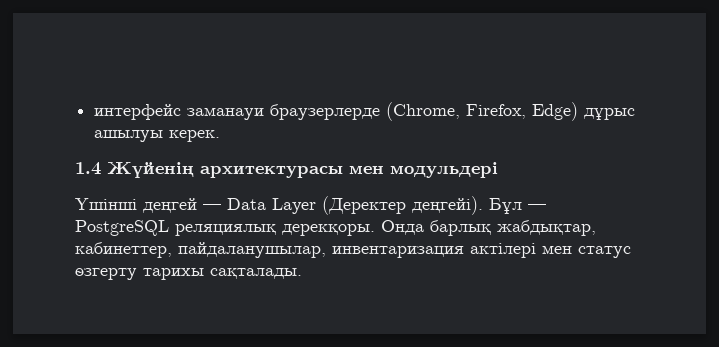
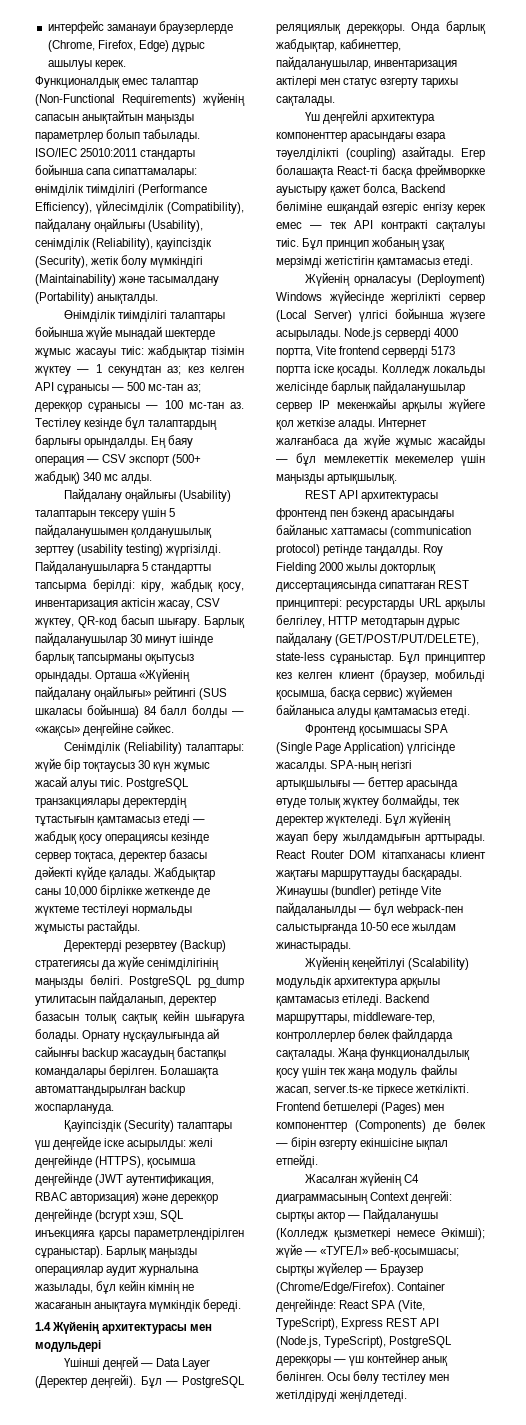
(221, 136) none -> [35,76,199,88] [35,92,245,106] [35,110,195,124] [35,129,201,142] [35,148,196,160] [35,164,198,178] [35,184,208,196] [35,200,244,214] [35,218,204,232] [35,238,213,250] [35,255,204,268] [35,274,220,286] [35,292,159,304] [63,310,226,322] [35,326,216,340] [35,345,244,358] [35,364,245,376] [35,382,201,394] [35,400,244,412] [35,417,218,430] [35,435,194,448] [35,454,202,466] [35,471,153,484] [63,488,232,502] [35,508,176,520] [35,524,213,538] [35,544,222,556] [35,560,212,574] [35,579,244,592] [35,598,221,610] [35,615,245,628] [35,632,214,646] [35,651,195,664] [35,668,191,682] [35,686,228,700] [35,704,244,718] [35,722,175,736] [63,742,244,754] [35,758,210,772] [35,776,190,790] [35,796,188,808] [35,814,206,826] [35,831,210,844] [35,849,208,862] [35,866,216,880] [35,885,211,898] [35,904,193,916] [35,920,141,934] [63,940,227,952] [35,956,220,970] [35,975,244,988] [35,992,217,1006] [35,1010,245,1024] [35,1028,220,1042] [35,1046,227,1060] [35,1065,220,1078] [35,1084,186,1096] [35,1104,114,1114] [63,1120,233,1132] [35,1136,214,1150] [35,1154,197,1168] [35,1172,215,1186] [35,1192,219,1204] [35,1208,185,1222] [35,1228,244,1240] [35,1246,198,1258] [35,1266,200,1276] [35,1280,195,1294] [35,1299,242,1312] // Функционалдық емес талаптар (Non-Functional Requirements) жүйенің сапасын анықтайтын маңызды параметрлер болып табылады. ISO/IEC 25010:2011 стандарты бойынша сапа сипаттамалары: өнімділік тиімділігі (Performance Efficiency), үйлесімділік (Compatibility), пайдалану оңайлығы (Usability), сенімділік (Reliability), қауіпсіздік (Security), жетік болу мүмкіндігі (Maintainability) және тасымалдану (Portability) анықталды. // Өнімділік тиімділігі талаптары бойынша жүйе мынадай шектерде жұмыс жасауы тиіс: жабдықтар тізімін жүктеу — 1 секундтан аз; кез келген API сұранысы — 500 мс-тан аз; дерекқор сұранысы — 100 мс-тан аз. Тестілеу кезінде бұл талаптардың барлығы орындалды. Ең баяу операция — CSV экспорт (500+ жабдық) 340 мс алды. // Пайдалану оңайлығы (Usability) талаптарын тексеру үшін 5 пайдаланушымен қолданушылық зерттеу (usability testing) жүргізілді. Пайдаланушыларға 5 стандартты тапсырма берілді: кіру, жабдық қосу, инвентаризация актісін жасау, CSV жүктеу, QR-код басып шығару. Барлық пайдаланушылар 30 минут ішінде барлық тапсырманы оқытусыз орындады. Орташа «Жүйенің пайдалану оңайлығы» рейтингі (SUS шкаласы бойынша) 84 балл болды — «жақсы» деңгейіне сәйкес. // Сенімділік (Reliability) талаптары: жүйе бір тоқтаусыз 30 күн жұмыс жасай алуы тиіс. PostgreSQL транзакциялары деректердің тұтастығын қамтамасыз етеді — жабдық қосу операциясы кезінде сервер тоқтаса, деректер базасы дәйекті күйде қалады. Жабдықтар саны 10,000 бірлікке жеткенде де жүктеме тестілеуі нормальды жұмысты растайды. // Деректерді резервтеу (Backup) стратегиясы да жүйе сенімділігінің маңызды бөлігі. PostgreSQL pg_dump утилитасын пайдаланып, деректер базасын толық сақтық кейін шығаруға болады. Орнату нұсқаулығында ай сайынғы backup жасаудың бастапқы командалары берілген. Болашақта автоматтандырылған backup жоспарлануда. // Қауіпсіздік (Security) талаптары үш деңгейде іске асырылды: желі деңгейінде (HTTPS), қосымша деңгейінде (JWT аутентификация, RBAC авторизация) және дерекқор деңгейінде (bcrypt хэш, SQL инъекцияға қарсы параметрлендірілген сұраныстар). Барлық маңызды операциялар аудит журналына жазылады, бұл кейін кімнің не жасағанын анықтауға мүмкіндік береді.
(302, 273) none -> [304,110,436,124] [276,132,447,142] [276,146,485,160] [276,164,485,178] [276,183,446,196] [276,200,486,214] [276,220,485,232] [276,237,446,250] [276,256,474,268] [304,272,485,286] [276,290,485,304] [276,308,485,322] [276,328,459,340] [276,346,456,358] [276,364,485,376] [276,380,466,394] [276,398,485,412] [276,418,428,430] [276,434,485,448] [276,453,485,466] [276,474,398,484] [304,490,439,502] [276,507,455,520] [276,524,472,538] [276,544,444,556] [276,562,437,574] [276,580,470,592] [276,598,485,610] [276,615,461,628] [276,632,480,646] [276,652,485,664] [276,669,485,682] [276,686,453,700] [276,704,471,718] [304,724,449,736] [276,742,456,754] [276,760,413,772] [276,777,459,790] [276,794,461,808] [276,812,452,826] [276,831,485,844] [276,850,486,859] [276,867,463,880] [276,886,442,898] [276,902,464,916] [276,922,457,934] [276,942,351,952] [304,956,470,970] [276,976,441,988] [276,994,430,1006] [276,1012,436,1024] [276,1028,454,1042] [276,1048,471,1060] [276,1064,457,1078] [276,1084,470,1096] [276,1101,445,1114] [276,1119,486,1132] [276,1137,449,1150] [276,1154,318,1168] [304,1172,420,1186] [276,1190,453,1204] [276,1208,439,1222] [276,1228,485,1240] [276,1244,460,1258] [276,1262,424,1276] [276,1282,446,1294] [276,1298,426,1312] [276,1318,440,1330] [276,1336,453,1348] [276,1352,449,1366] [276,1371,450,1384] [276,1390,408,1402] // Үш деңгейлі архитектура компоненттер арасындағы өзара тәуелділікті (coupling) азайтады. Егер болашақта React-ті басқа фреймворкке ауыстыру қажет болса, Backend бөліміне ешқандай өзгеріс енгізу керек емес — тек API контракті сақталуы тиіс. Бұл принцип жобаның ұзақ мерзімді жетістігін қамтамасыз етеді. // Жүйенің орналасуы (Deployment) Windows жүйесінде жергілікті сервер (Local Server) үлгісі бойынша жүзеге асырылады. Node.js серверді 4000 портта, Vite frontend серверді 5173 портта іске қосады. Колледж локальды желісінде барлық пайдаланушылар сервер IP мекенжайы арқылы жүйеге қол жеткізе алады. Интернет жалғанбаса да жүйе жұмыс жасайды — бұл мемлекеттік мекемелер үшін маңызды артықшылық. // REST API архитектурасы фронтенд пен бэкенд арасындағы байланыс хаттамасы (communication protocol) ретінде таңдалды. Roy Fielding 2000 жылы докторлық диссертациясында сипаттаған REST принциптері: ресурстарды URL арқылы белгілеу, HTTP методтарын дұрыс пайдалану (GET/POST/PUT/DELETE), state-less сұраныстар. Бұл принциптер кез келген клиент (браузер, мобильді қосымша, басқа сервис) жүйемен байланыса алуды қамтамасыз етеді. // Фронтенд қосымшасы SPA (Single Page Application) үлгісінде жасалды. SPA-ның негізгі артықшылығы — беттер арасында өтуде толық жүктеу болмайды, тек деректер жүктеледі. Бұл жүйенің жауап беру жылдамдығын арттырады. React Router DOM кітапханасы клиент жақтағы маршруттауды басқарады. Жинаушы (bundler) ретінде Vite пайдаланылды — бұл webpack-пен салыстырғанда 10-50 есе жылдам жинастырады. // Жүйенің кеңейтілуі (Scalability) модульдік архитектура арқылы қамтамасыз етіледі. Backend маршруттары, middleware-тер, контроллерлер бөлек файлдарда сақталады. Жаңа функционалдылық қосу үшін тек жаңа модуль файлы жасап, server.ts-ке тіркесе жеткілікті. Frontend бетшелері (Pages) мен компоненттер (Components) де бөлек — бірін өзгерту екіншісіне ықпал етпейді. // Жасалған жүйенің C4 диаграммасының Context деңгейі: сыртқы актор — Пайдаланушы (Колледж қызметкері немесе Әкімші); жүйе — «ТУГЕЛ» веб-қосымшасы; сыртқы жүйелер — Браузер (Chrome/Edge/Firefox). Container деңгейінде: React SPA (Vite, TypeScript), Express REST API (Node.js, TypeScript), PostgreSQL дерекқоры — үш контейнер анық бөлінген. Осы бөлу тестілеу мен жетілдіруді жеңілдетеді.

